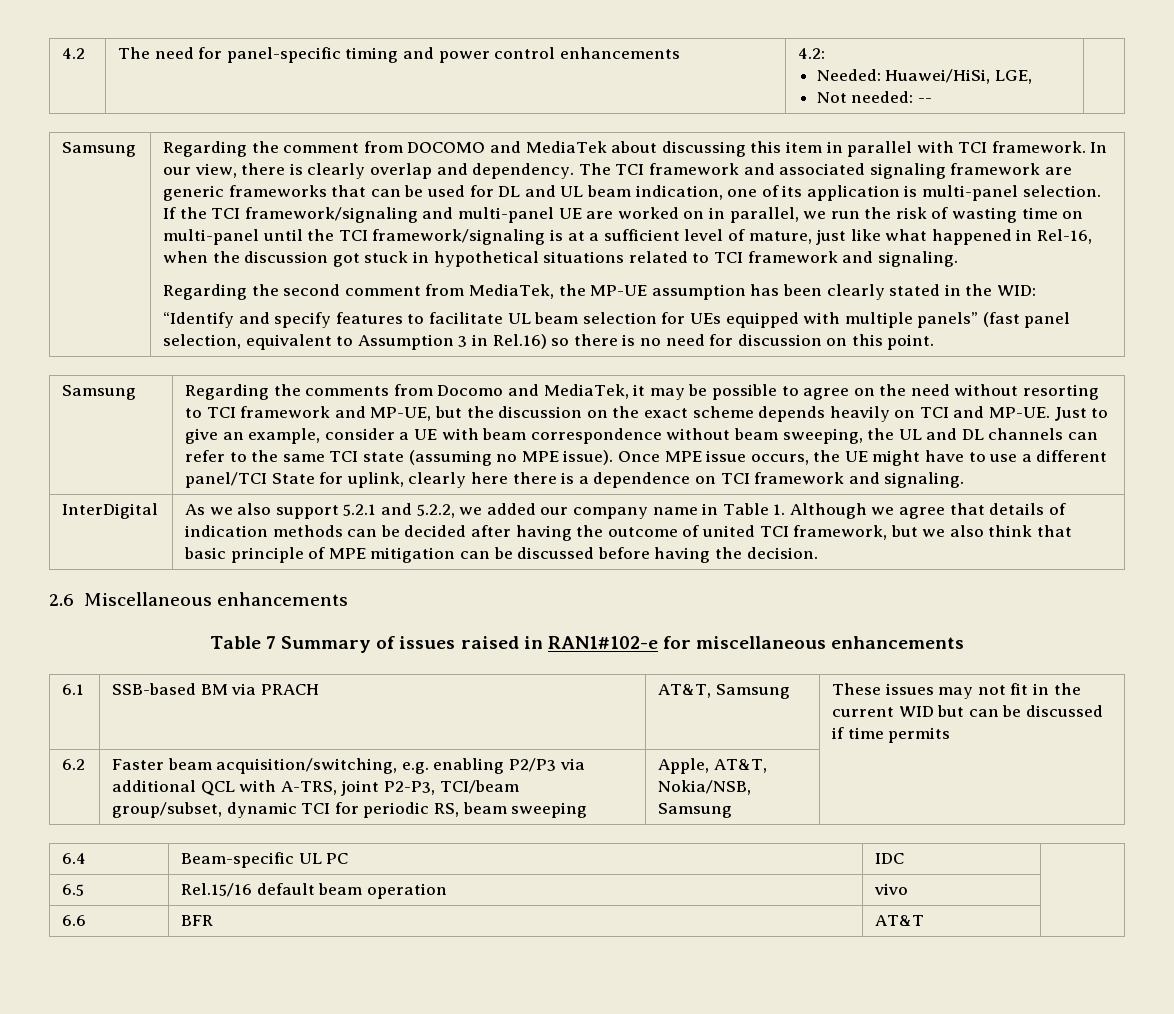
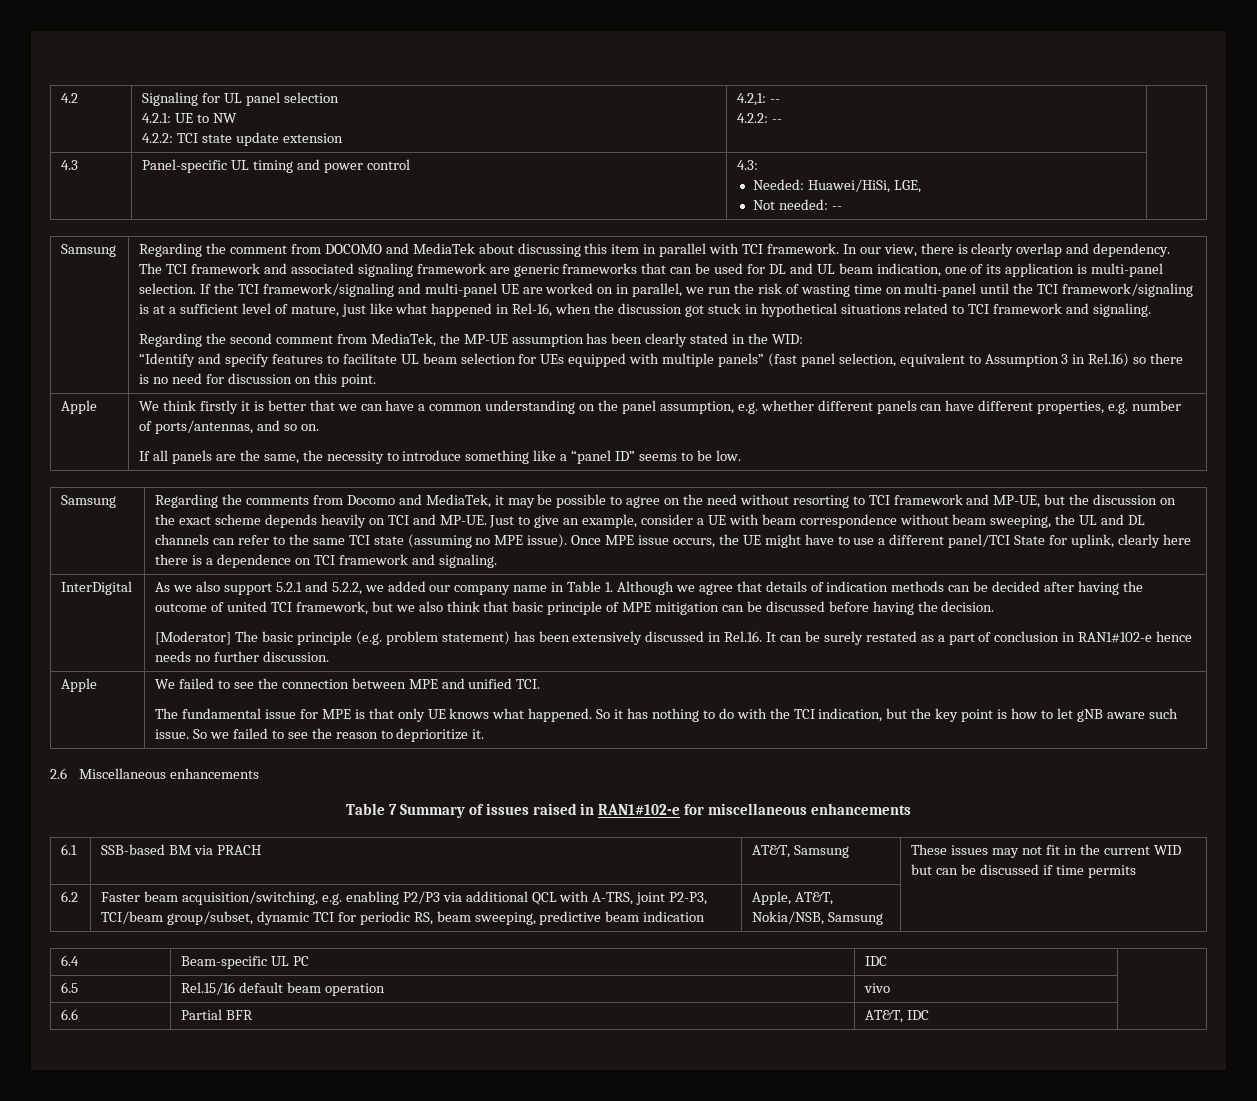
[118,47,341,63] The need for panel-specific -> [142,92,339,106] [142,113,237,123] [142,132,343,146] [737,93,781,106] [737,113,783,123] [61,160,79,170] [142,159,250,173] Signaling for UL panel selection // 4.2.1: UE to NW // 4.2.2: TCI state update extension | 4.2,1: -- // 4.2.2: -- | // 4.3 | Panel-specific UL
[559,47,680,59] [798,48,826,59] enhancements | 4.2: -> [737,160,759,170] | 4.3:
(935, 342) none -> [61,400,98,414] [139,400,1182,414] [139,420,319,434] [139,450,741,464] // Apple | We think firstly it is better that we can have a common understanding on the panel assumption, e.g. whether different panels can have different properties, e.g. number of ports/antennas, and so on. // If all panels are the same, the necessity to introduce something like a “panel ID” seems to be low.
(818, 553) none -> [155,631,1193,645] [155,651,329,662] [61,678,98,692] [155,678,541,689] [155,708,1178,722] [155,728,485,742] // [Moderator] The basic principle (e.g. problem statement) has been extensively discussed in Rel.16. It can be surely restated as a part of conclusion in RAN1#102-e hence needs no further discussion. // Apple | We failed to see the connection between MPE and unified TCI. // The fundamental issue for MPE is that only UE knows what happened. So it has nothing to do with the TCI indication, but the key point is how to let gNB aware such issue. So we failed to see the reason to deprioritize it.
[511,802,588,818] sweeping -> [474,911,706,925] sweeping, predictive beam indication
(87, 920) none -> [181,1009,223,1020] Partial
[875,915,925,926] AT&T -> [865,1010,930,1023] AT&T, IDC

